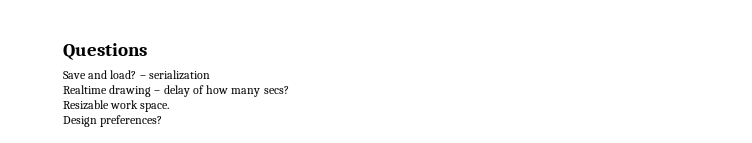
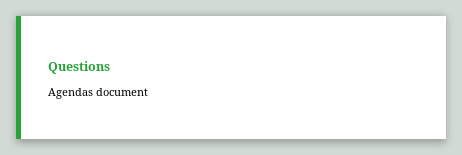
[63,70,210,80] [63,85,289,97] [63,100,170,112] [63,115,163,127] Save and load? – serialization // Realtime drawing – delay of how many secs? // Resizable work space. // Design preferences? -> [48,88,148,99] Agendas document

